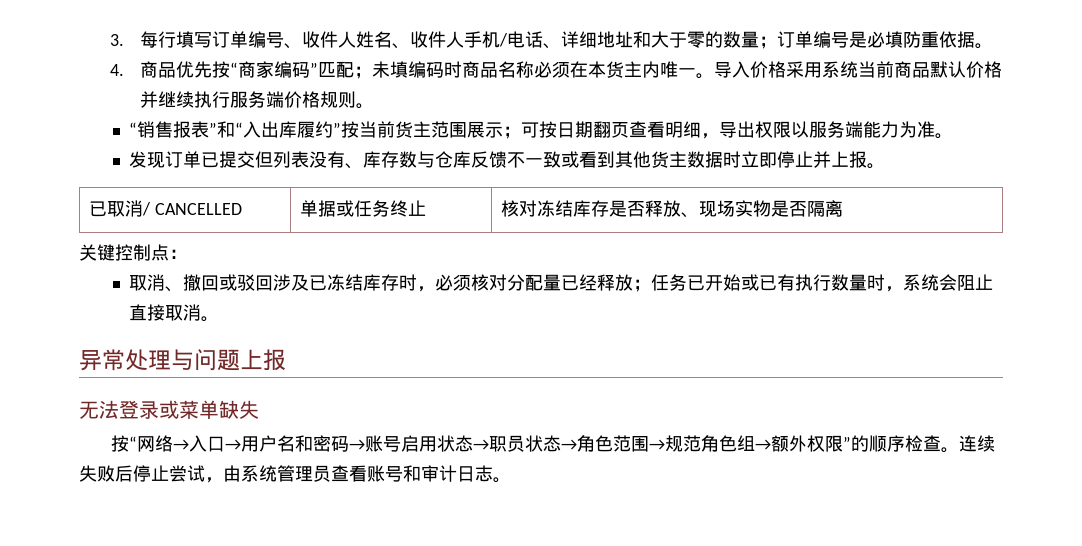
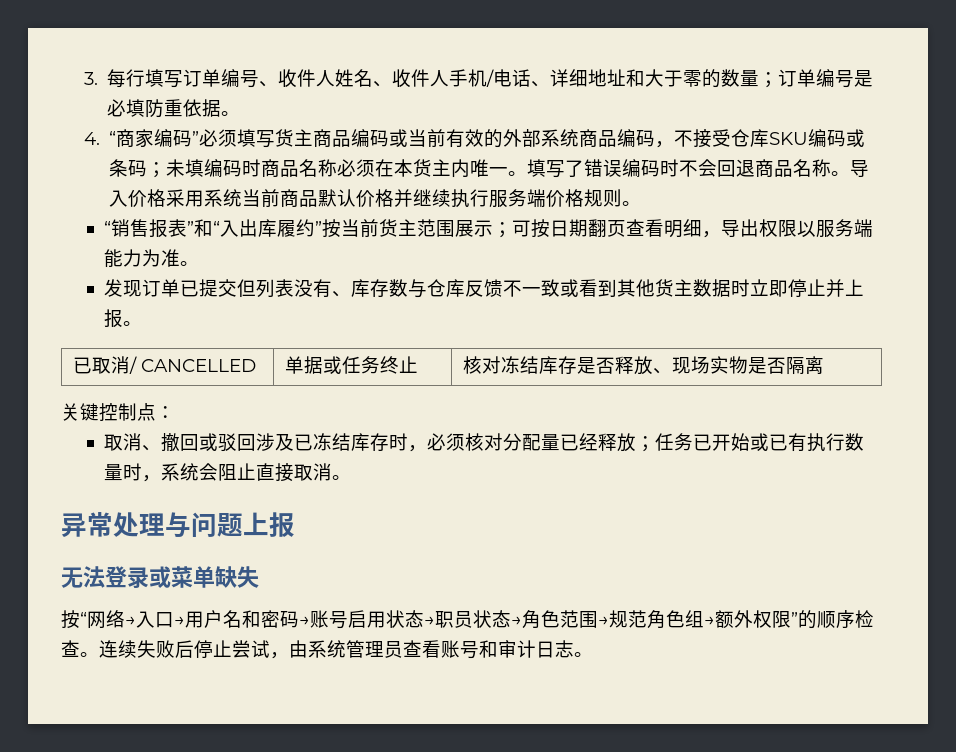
[140,61,231,78] 商品优先按 -> (100, 138) none
[318,61,355,78] 匹配 -> [198,129,865,148] [108,159,147,177] 必须填写货主商品编码或当前有效的外部系统商品编码，不接受仓库SKU编码或条码
(715, 76) none -> [526,159,850,178] 填写了错误编码时不会回退商品名称。

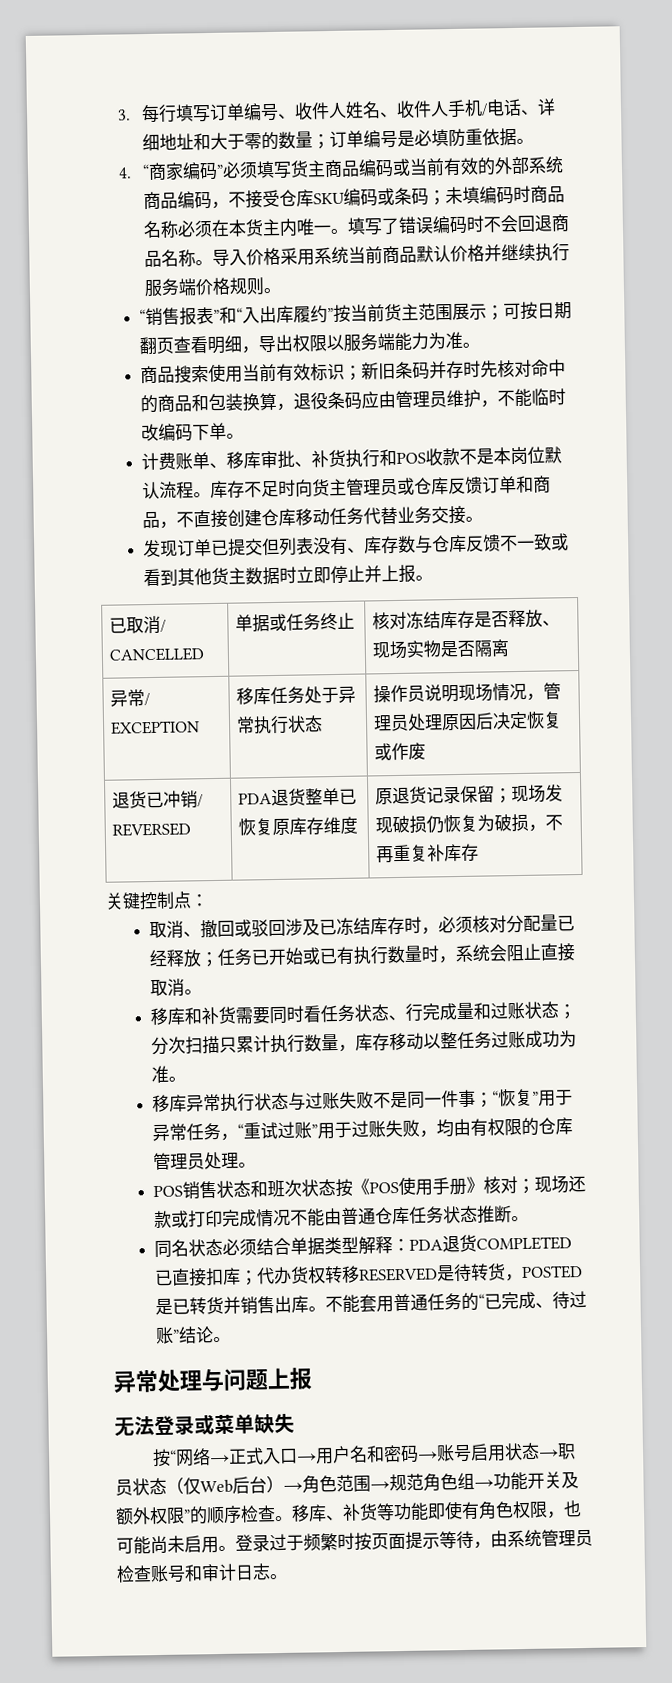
(200, 263) none -> [140,359,567,384] [140,388,567,414] [141,422,245,442] [141,446,563,471] [142,475,552,500] [142,505,484,529] // 商品搜索使用当前有效标识；新旧条码并存时先核对命中的商品和包装换算，退役条码应由管理员维护，不能临时改编码下单。 // 计费账单、移库审批、补货执行和POS收款不是本岗位默认流程。库存不足时向货主管理员或仓库反馈订单和商品，不直接创建仓库移动任务代替业务交接。
(825, 365) none -> [110,689,151,707] [111,720,201,735] [236,686,357,705] [236,715,324,735] [373,682,562,704] [373,711,563,732] [374,742,427,761] [112,790,204,809] [112,822,192,837] [238,787,358,807] [238,816,359,836] [375,784,564,805] [375,813,564,834] [376,843,480,864] // 异常/ EXCEPTION | 移库任务处于异常执行状态 | 操作员说明现场情况，管理员处理原因后决定恢复或作废 // 退货已冲销/ REVERSED | PDA退货整单已恢复原库存维度 | 原退货记录保留；现场发现破损仍恢复为破损，不再重复补库存
(352, 477) none -> [150,1001,577,1026] [151,1030,578,1056] [151,1065,187,1084] [152,1088,574,1113] [152,1117,574,1142] [153,1151,257,1171] [153,1174,587,1200] [154,1205,530,1229] [154,1234,573,1259] [155,1263,584,1287] [155,1290,588,1316] [155,1326,232,1345] // 移库和补货需要同时看任务状态、行完成量和过账状态；分次扫描只累计执行数量，库存移动以整任务过账成功为准。 // 移库异常执行状态与过账失败不是同一件事；“恢复”用于异常任务，“重试过账”用于过账失败，均由有权限的仓库管理员处理。 // POS销售状态和班次状态按《POS使用手册》核对；现场还款或打印完成情况不能由普通仓库任务状态推断。 // 同名状态必须结合单据类型解释：PDA退货COMPLETED已直接扣库；代办货权转移RESERVED是待转货，POSTED是已转货并销售出库。不能套用普通任务的“已完成、待过账”结论。
(136, 621) none -> [228,1447,265,1465] 正式
(511, 619) none -> [166,1475,284,1495] （仅Web后台）
(715, 621) none -> [493,1471,579,1491] 功能开关及
[99,640,270,658] 连续失败后停止尝试 -> [291,1500,582,1522] [116,1530,474,1555] 移库、补货等功能即使有角色权限，也可能尚未启用。登录过于频繁时按页面提示等待
[403,640,441,658] 查看 -> [116,1565,152,1583] 检查

